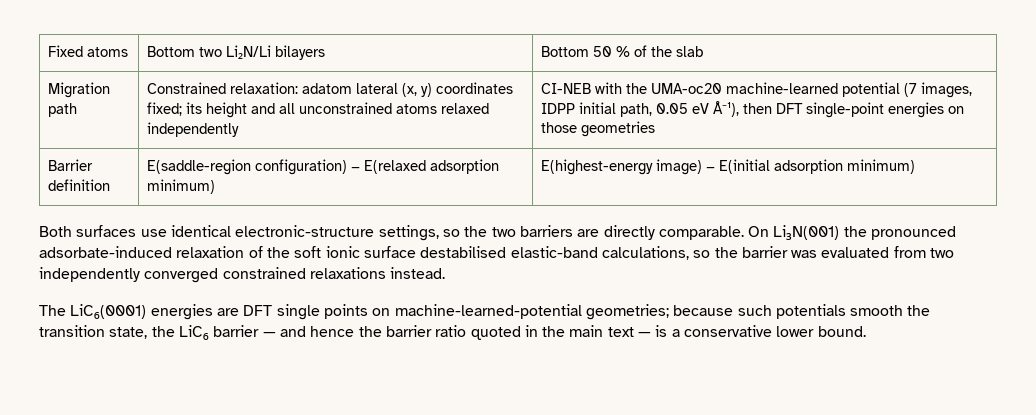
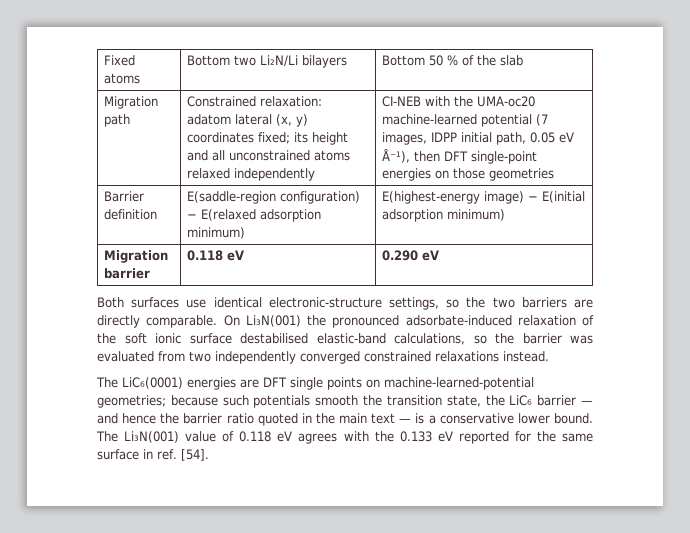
(916, 166) none -> [103,250,168,263] [103,268,150,279] [186,250,244,261] [381,250,439,261] // Migration barrier | 0.118 eV | 0.290 eV
(866, 331) none -> [96,431,593,444] [97,449,209,461] The Li₃N(001) value of 0.118 eV agrees with the 0.133 eV reported for the same surface in ref. [54].

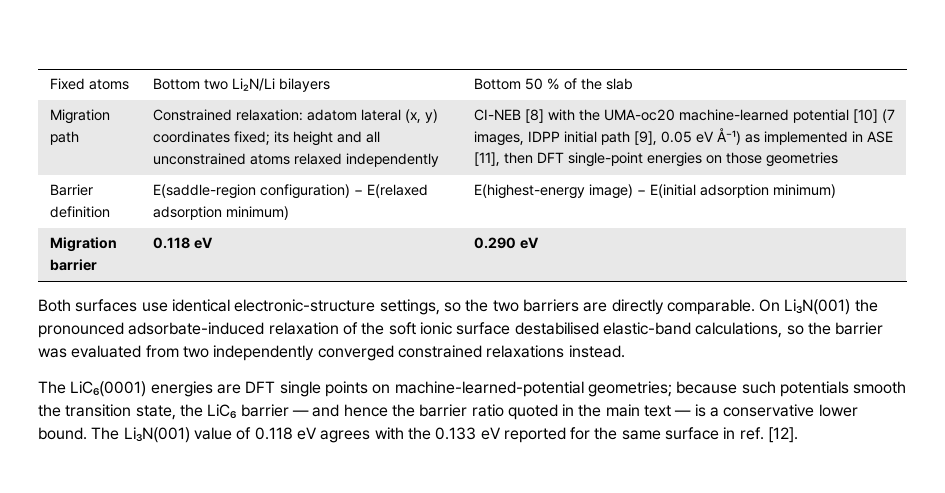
(421, 101) none -> [524,109,544,123] [8]
(532, 120) none -> [852,109,878,123] [10]
[495,132,574,145] [381,148,410,163] path, 0.05 eV Å⁻¹), -> [600,128,893,145] [473,152,500,166] path [9], 0.05 eV Å⁻¹) as implemented in ASE [11],
[181,449,209,461] [54]. -> [768,427,799,443] [12].

